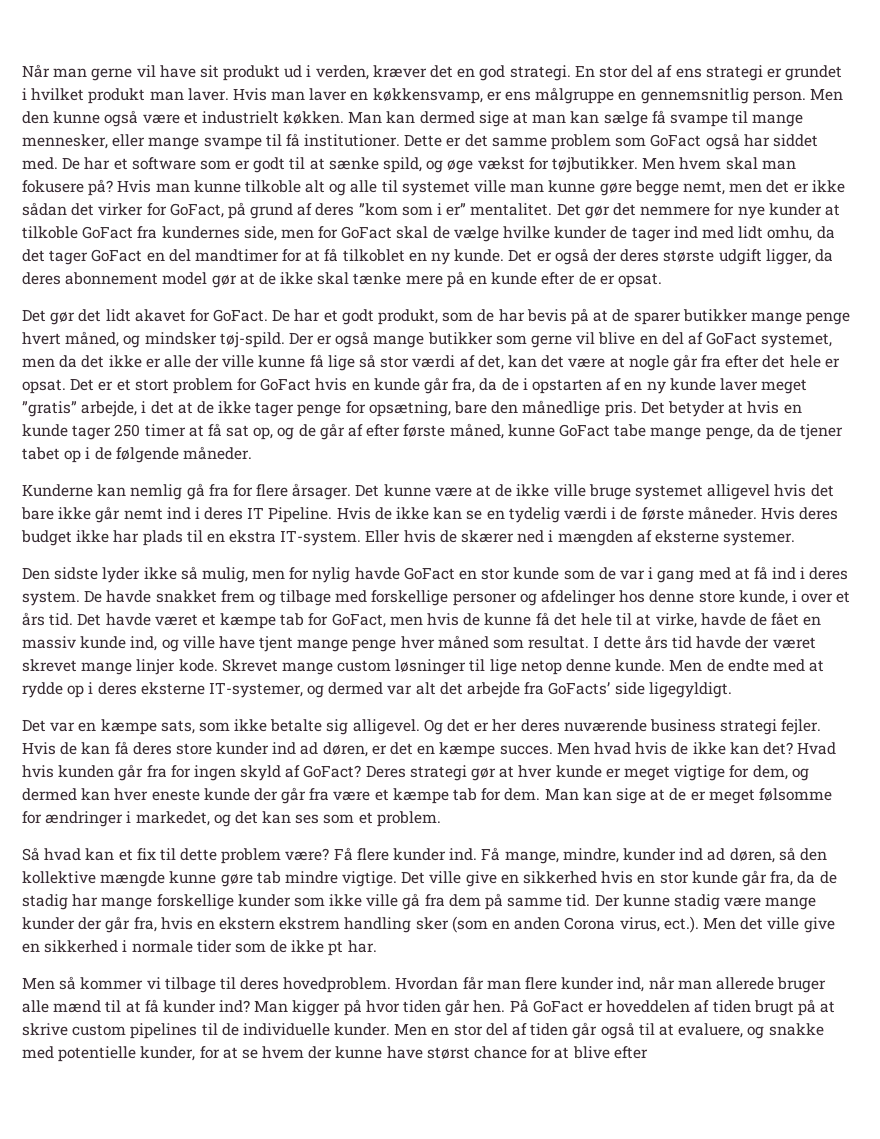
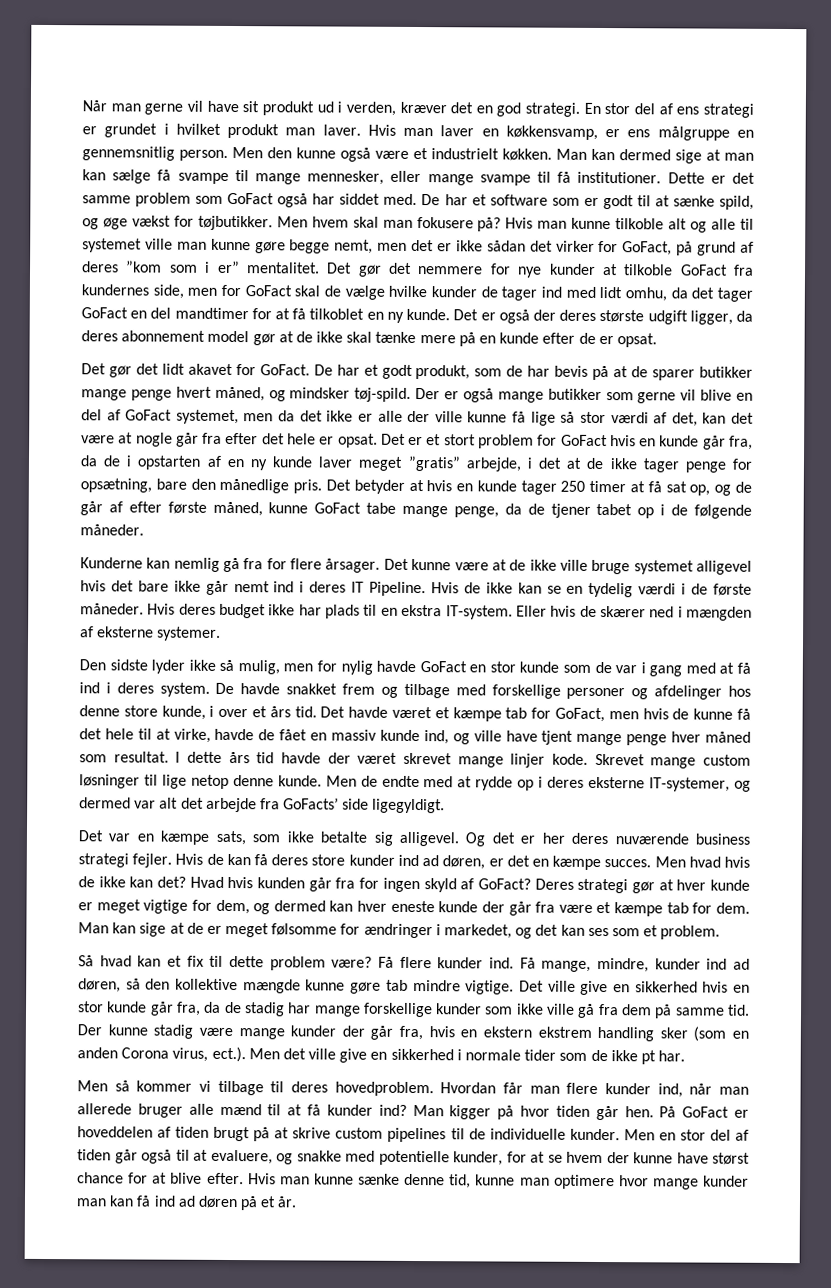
[613,1046,648,1059] efter -> [206,1172,749,1190] [76,1195,298,1211] efter. Hvis man kunne sænke denne tid, kunne man optimere hvor mange kunder man kan få ind ad døren på et år.

